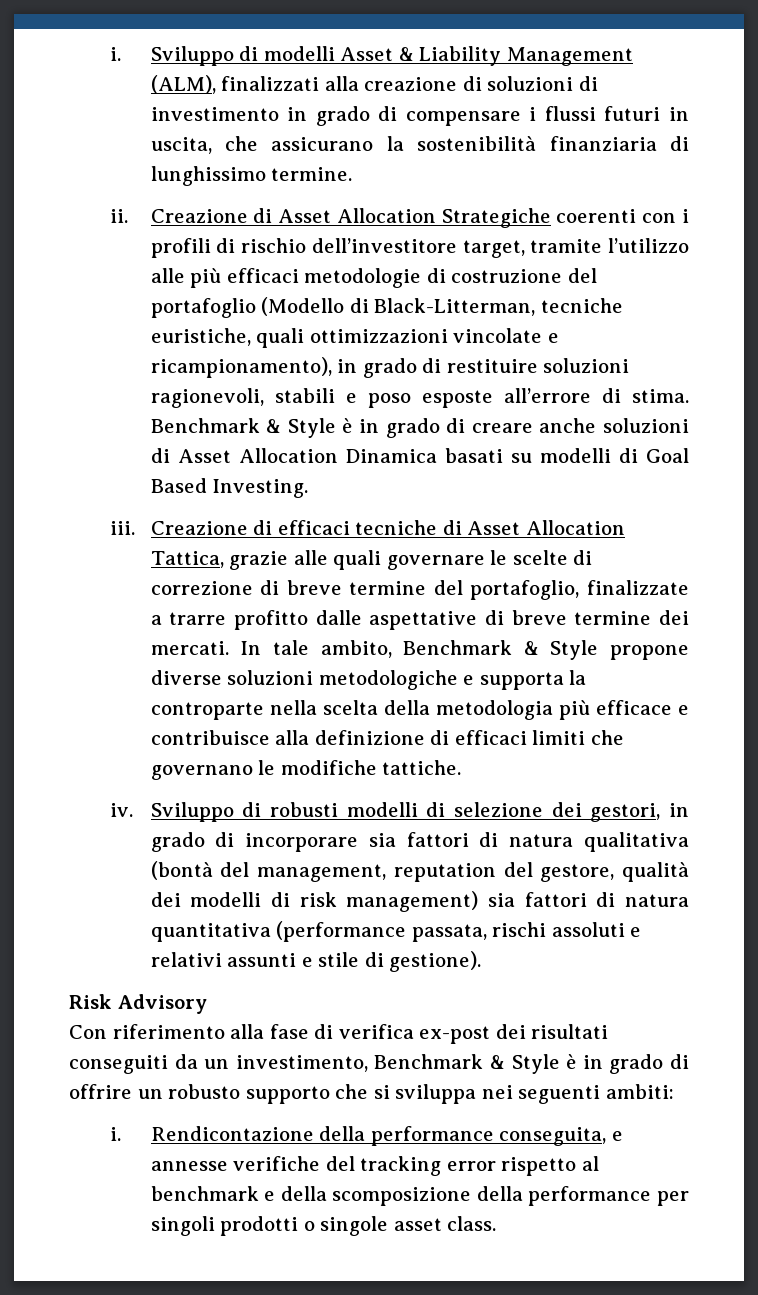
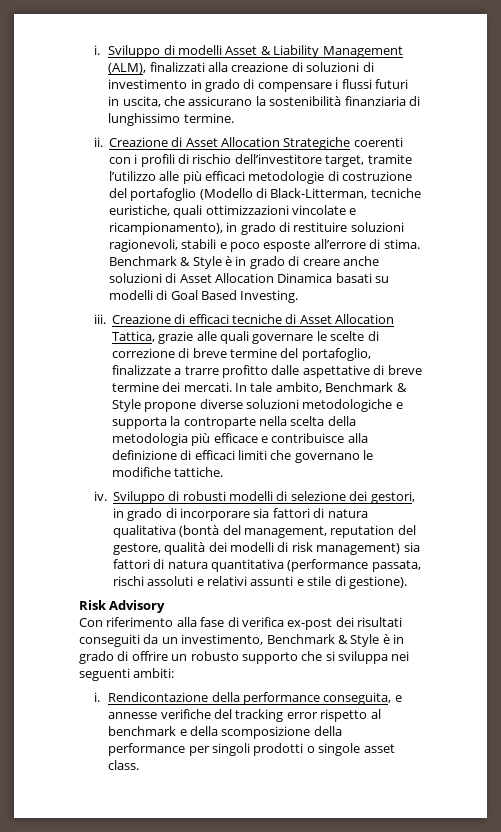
[367,393,411,408] poso -> [230,242,261,252] poco

